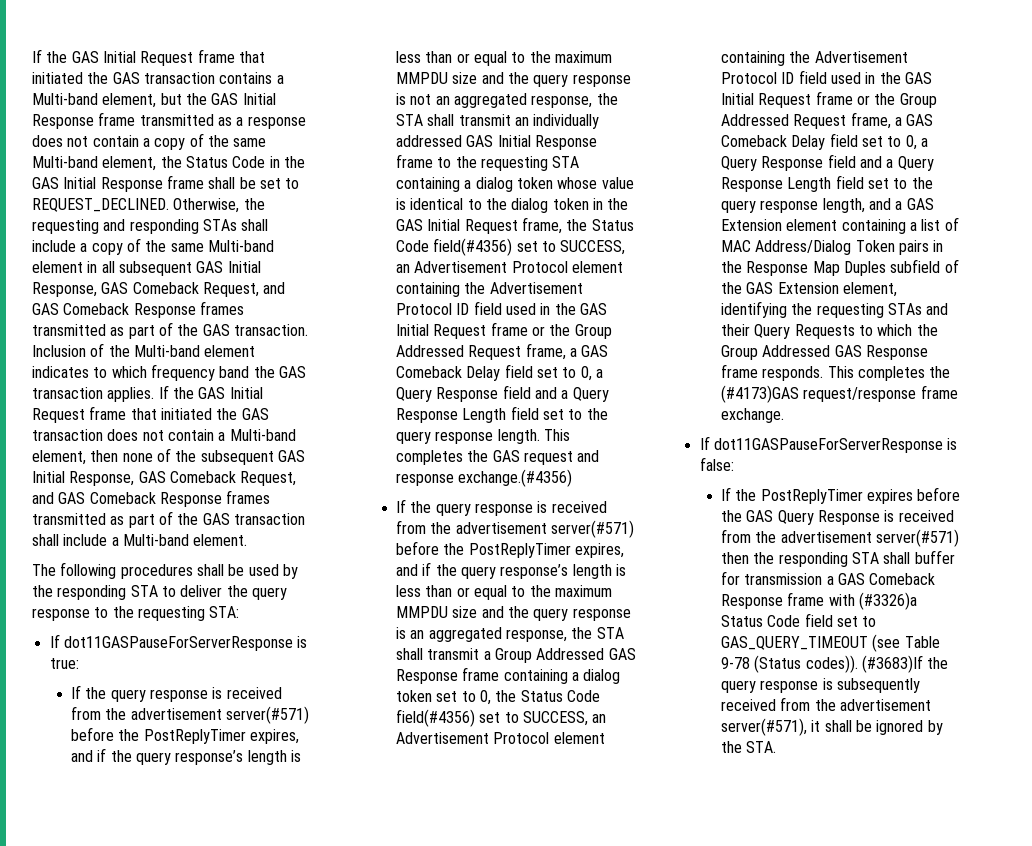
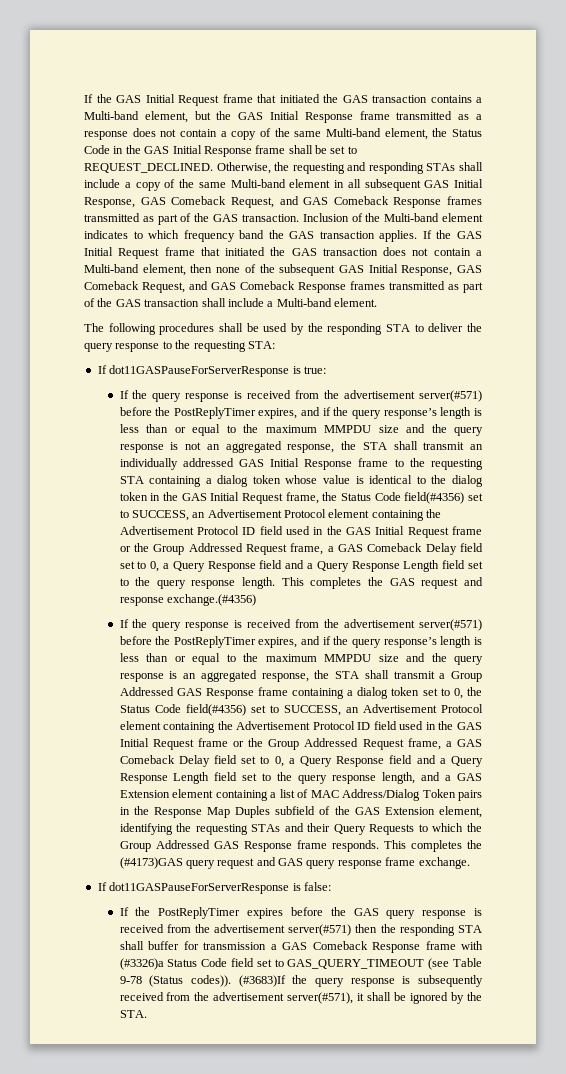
[803,387,917,402] request/response -> [185,857,382,869] query request and GAS query response
[777,510,881,525] Query Response -> [386,910,467,919] query response

